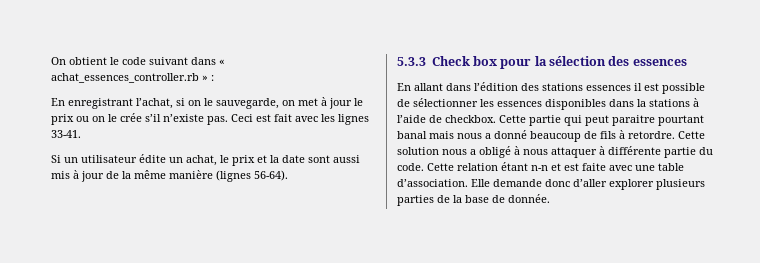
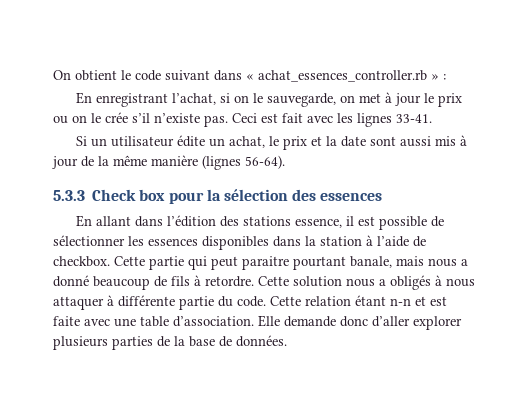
[586,85,631,91] essences -> [294,218,342,228] essence,
[649,99,690,107] stations -> [320,236,362,246] station
[397,131,427,139] banal -> [350,256,392,268] banale,
[479,146,511,158] obligé -> [390,275,431,290] obligés
[508,194,550,203] donnée. -> [236,335,287,347] données.

